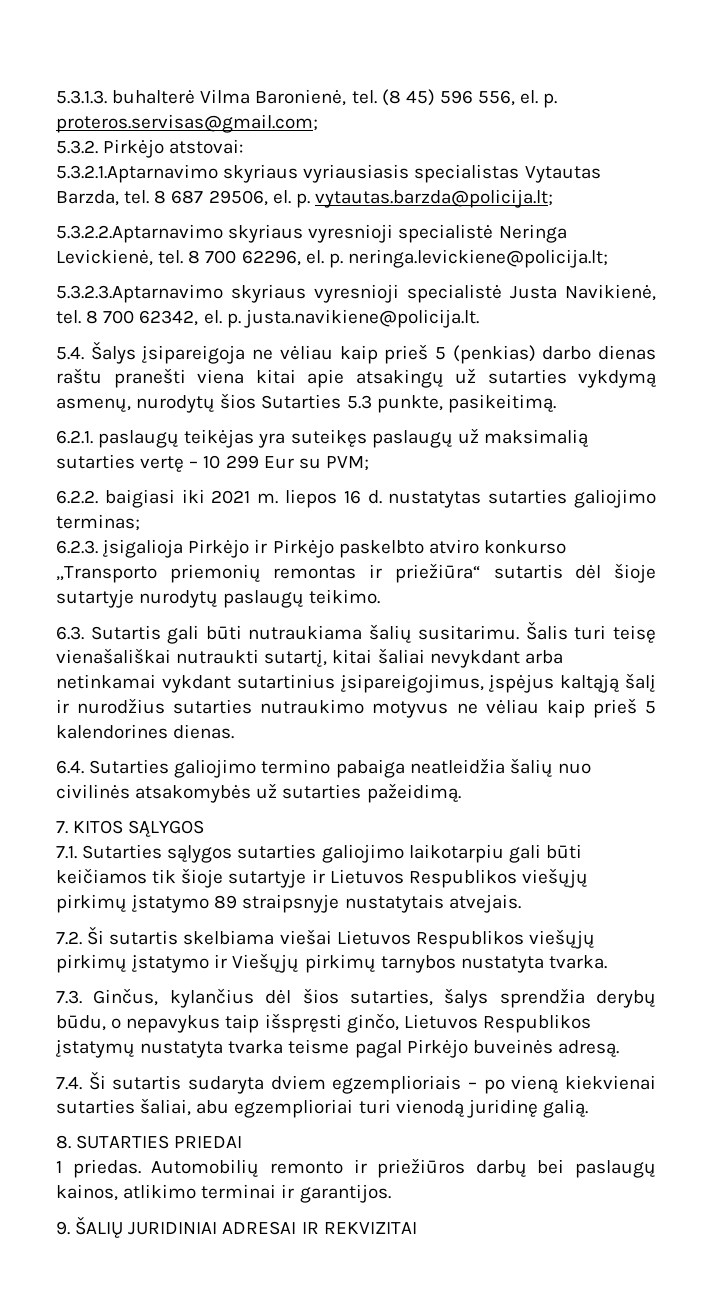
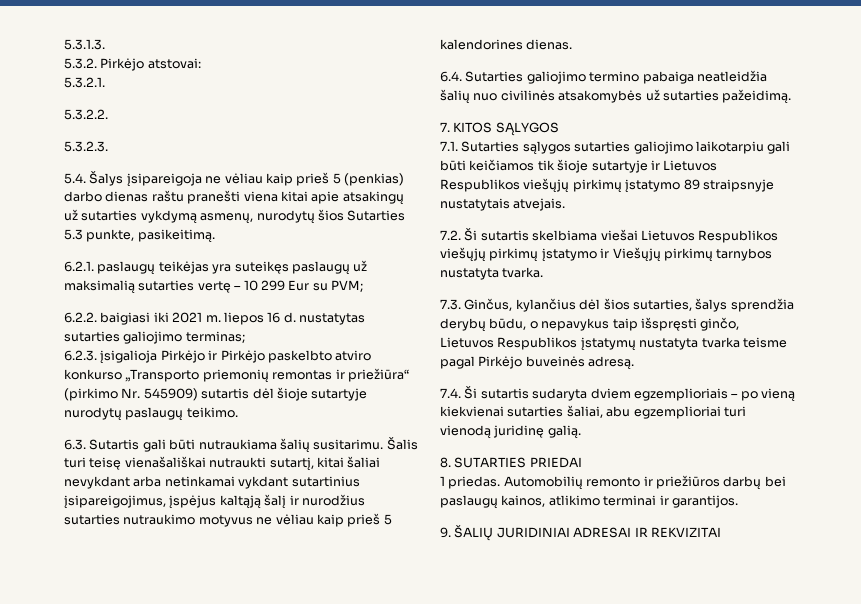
[112,89,558,108] [56,114,318,133] [56,139,244,158] [56,164,601,183] [56,189,553,208] [56,224,567,243] [56,249,608,268] [56,284,656,303] [56,309,479,328] buhalterė Vilma Baronienė, tel. (8 45) 596 556, el. p. proteros.servisas@gmail.com; // 5.3.2. Pirkėjo atstovai: // 5.3.2.1.Aptarnavimo skyriaus vyriausiasis specialistas Vytautas Barzda, tel. 8 687 29506, el. p. vytautas.barzda@policija.lt; // 5.3.2.2.Aptarnavimo skyriaus vyresnioji specialistė Neringa Levickienė, tel. 8 700 62296, el. p. neringa.levickiene@policija.lt; // 5.3.2.3.Aptarnavimo skyriaus vyresnioji specialistė Justa Navikienė, tel. 8 700 62342, el. p. justa.navikiene@policija.lt. -> [64,58,201,71] [64,77,105,88] [64,109,108,120] [64,141,108,152] // 5.3.2. Pirkėjo atstovai: // 5.3.2.1. // 5.3.2.2. // 5.3.2.3.
(481, 573) none -> [64,388,198,401] (pirkimo Nr. 545909)

